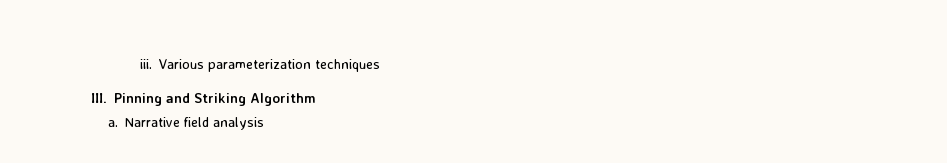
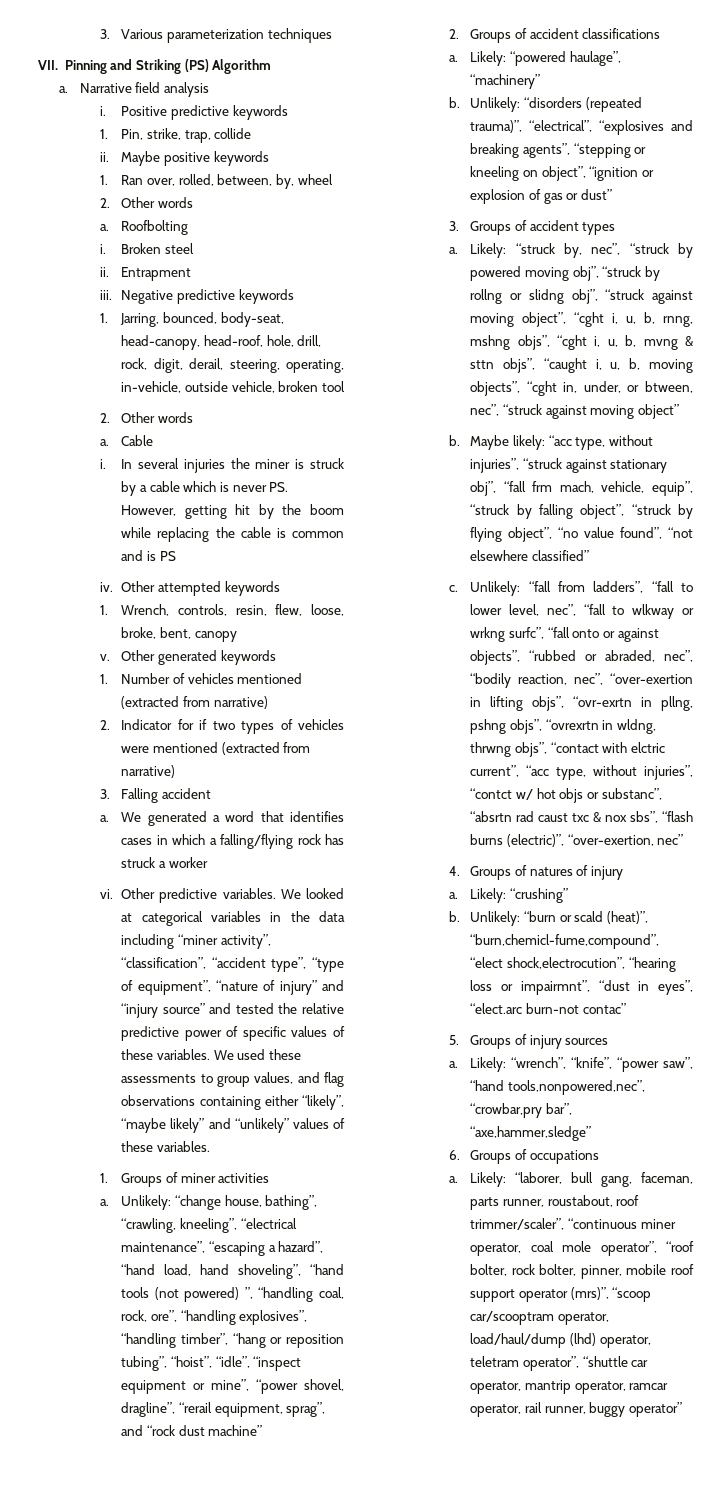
[140,59,153,69] iii. -> [100,29,111,39] 3.
[91,93,108,103] III. -> [37,60,58,70] VII.
(247, 99) none -> [184,59,209,72] (PS)
(264, 123) none -> [100,105,288,120] [100,128,252,143] [100,151,269,166] [100,174,333,189] [100,197,193,208] [100,220,189,235] [100,243,194,254] [100,267,192,281] [100,289,294,304] [100,312,284,327] [121,335,322,350] [121,358,344,373] [121,381,345,393] [100,412,193,423] [100,435,154,446] [100,458,345,473] [121,481,289,496] [121,504,344,519] [121,527,344,542] [121,550,176,561] [100,581,280,596] [100,604,344,616] [121,627,237,642] [100,650,276,665] [100,673,303,684] [121,696,268,709] [100,719,344,734] [121,742,311,755] [121,765,176,778] [100,788,211,803] [100,811,344,826] [121,834,344,849] [121,857,208,868] [100,888,344,903] [121,911,345,926] [121,934,271,949] [121,957,344,972] [121,980,344,995] [121,1003,344,1018] [121,1026,345,1041] [121,1049,301,1060] [121,1072,344,1087] [121,1095,344,1110] [121,1118,345,1133] [121,1141,210,1152] [100,1172,270,1187] [100,1195,318,1210] [121,1218,297,1233] [121,1241,324,1256] [121,1264,344,1279] [121,1287,344,1302] [121,1310,308,1325] [121,1333,344,1348] [121,1356,302,1371] [121,1379,344,1394] [121,1402,326,1417] [121,1425,263,1436] [449,28,661,43] [449,51,621,66] [470,74,541,89] [449,97,642,112] [470,120,693,135] [470,143,647,158] [470,166,654,181] [470,189,612,204] [449,220,616,235] [449,243,693,258] [470,266,660,281] [470,289,693,304] [470,312,693,327] [470,335,693,350] [470,358,693,373] [470,381,693,396] [470,404,679,419] [449,435,653,450] [470,458,668,473] [470,481,693,496] [470,504,693,519] [470,527,693,542] [470,550,589,561] [449,581,693,596] [470,604,694,619] [470,627,659,642] [470,650,693,665] [470,673,693,688] [470,696,693,711] [470,719,656,734] [470,742,665,757] [470,765,693,780] [470,788,662,803] [470,811,693,823] [470,834,684,847] [449,865,623,880] [449,888,568,903] [449,911,648,926] [470,934,660,949] [470,957,676,972] [470,980,693,995] [470,1003,626,1014] [449,1034,609,1049] [449,1057,693,1072] [470,1080,645,1095] [470,1103,572,1118] [470,1126,592,1141] [449,1149,599,1164] [449,1172,693,1187] [470,1195,640,1210] [470,1218,676,1230] [470,1241,694,1256] [470,1264,694,1279] [470,1287,652,1302] [470,1311,609,1325] [470,1333,651,1348] [470,1356,649,1371] [470,1380,669,1394] [470,1402,682,1417] // i. Positive predictive keywords // 1. Pin, strike, trap, collide // ii. Maybe positive keywords // 1. Ran over, rolled, between, by, wheel // 2. Other words // a. Roofbolting // i. Broken steel // ii. Entrapment // iii. Negative predictive keywords // 1. Jarring, bounced, body-seat, head-canopy, head-roof, hole, drill, rock, digit, derail, steering, operating, in-vehicle, outside vehicle, broken tool // 2. Other words // a. Cable // i. In several injuries the miner is struck by a cable which is never PS. However, getting hit by the boom while replacing the cable is common and is PS // iv. Other attempted keywords // 1. Wrench, controls, resin, flew, loose, broke, bent, canopy // v. Other generated keywords // 1. Number of vehicles mentioned (extracted from narrative) // 2. Indicator for if two types of vehicles were mentioned (extracted from narrative) // 3. Falling accident // a. We generated a word that identifies cases in which a falling/flying rock has struck a worker // vi. Other predictive variables. We looked at categorical variables in the data including “miner activity”, “classification”, “accident type”, “type of equipment”, “nature of injury” and “injury source” and tested the relative predictive power of specific values of these variables. We used these assessments to group values, and flag observations containing either “likely”, “maybe likely” and “unlikely” values of these variables. // 1. Groups of miner activities // a. Unlikely: “change house, bathing”, “crawling, kneeling”, “electrical maintenance”, “escaping a hazard”, “hand load, hand shoveling”, “hand tools (not powered) ”, “handling coal, rock, ore”, “handling explosives”, “handling timber”, “hang or reposition tubing”, “hoist”, “idle”, “inspect equipment or mine”, “power shovel, dragline”, “rerail equipment, sprag”, and “rock dust machine” // 2. Groups of accident classifications // a. Likely: “powered haulage”, “machinery” // b. Unlikely: “disorders (repeated trauma)”, “electrical”, “explosives and breaking agents”, “stepping or kneeling on object”, “ignition or explosion of gas or dust” // 3. Groups of accident types // a. Likely: “struck by, nec”, “struck by powered moving obj”, “struck by rollng or slidng obj”, “struck against moving object”, “cght i, u, b, rnng, mshng objs”, “cght i, u, b, mvng & sttn objs”, “caught i, u, b, moving objects”, “cght in, under, or btween, nec”, “struck against moving object” // b. Maybe likely: “acc type, without injuries”, “struck against stationary obj”, “fall frm mach, vehicle, equip”, “struck by falling object”, “struck by flying object”, “no value found”, “not elsewhere classified” // c. Unlikely: “fall from ladders”, “fall to lower level, nec”, “fall to wlkway or wrkng surfc”, “fall onto or against objects”, “rubbed or abraded, nec”, “bodily reaction, nec”, “over-exertion in lifting objs”, “ovr-exrtn in pllng, pshng objs”, “ovrexrtn in wldng, thrwng objs”, “contact with elctric current”, “acc type, without injuries”, “contct w/ hot objs or substanc”, “absrtn rad caust txc & nox sbs”, “flash burns (electric)”, “over-exertion, nec” // 4. Groups of natures of injury // a. Likely: “crushing” // b. Unlikely: “burn or scald (heat)”, “burn,chemicl-fume,compound”, “elect shock,electrocution”, “hearing loss or impairmnt”, “dust in eyes”, “elect.arc burn-not contac” // 5. Groups of injury sources // a. Likely: “wrench”, “knife”, “power saw”, “hand tools,nonpowered,nec”, “crowbar,pry bar”, “axe,hammer,sledge” // 6. Groups of occupations // a. Likely: “laborer, bull gang, faceman, parts runner, roustabout, roof trimmer/scaler”, “continuous miner operator, coal mole operator”, “roof bolter, rock bolter, pinner, mobile roof support operator (mrs)”, “scoop car/scooptram operator, load/haul/dump (lhd) operator, teletram operator”, “shuttle car operator, mantrip operator, ramcar operator, rail runner, buggy operator”

